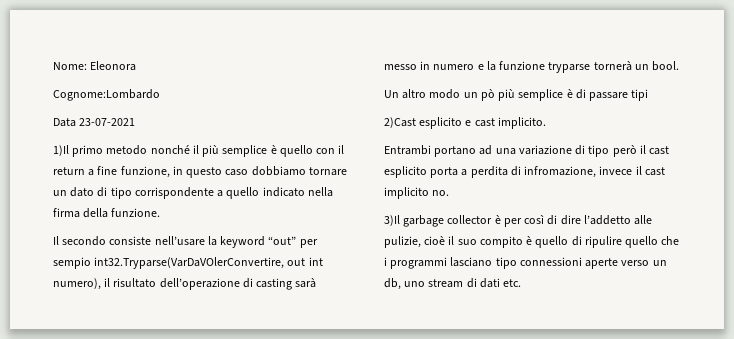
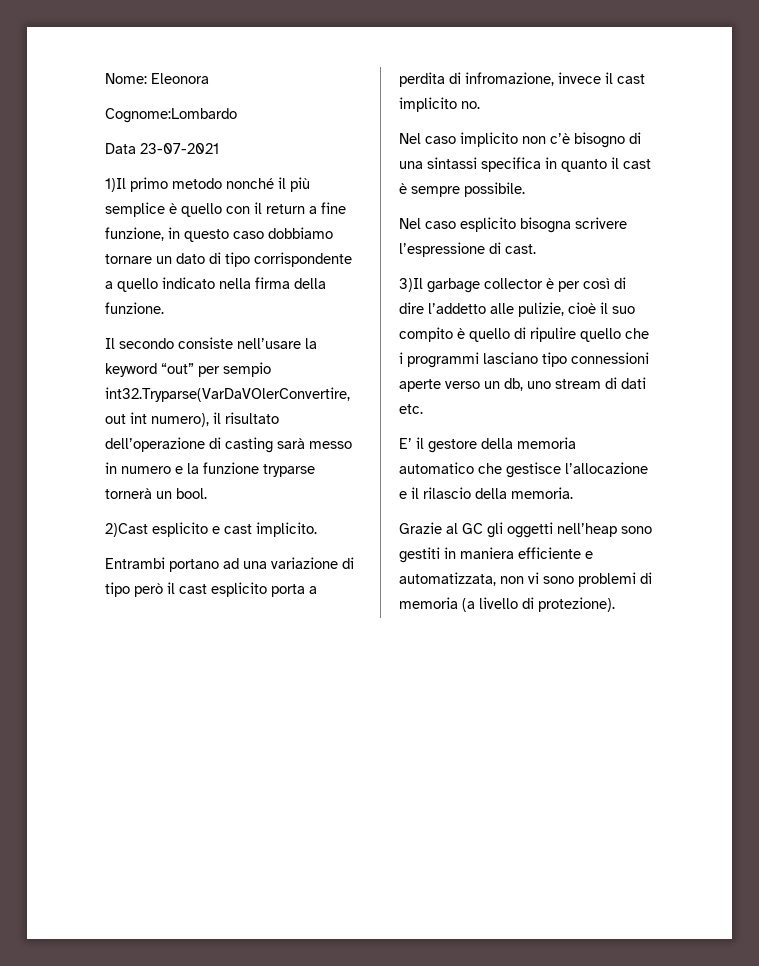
[384,89,649,101] // Un altro modo un pò più semplice è di passare tipi -> (207, 493) none
(450, 193) none -> [399,132,641,148] [399,157,651,172] [399,182,525,197] [399,217,627,233] [399,242,536,257] // Nel caso implicito non c’è bisogno di una sintassi specifica in quanto il cast è sempre possibile. // Nel caso esplicito bisogna scrivere l’espressione di cast.
(522, 283) none -> [399,437,576,453] [399,462,648,478] [399,487,573,499] [399,522,652,538] [399,547,593,563] [399,572,652,587] [399,597,615,612] // E’ il gestore della memoria automatico che gestisce l’allocazione e il rilascio della memoria. // Grazie al GC gli oggetti nell’heap sono gestiti in maniera efficiente e automatizzata, non vi sono problemi di memoria (a livello di protezione).

